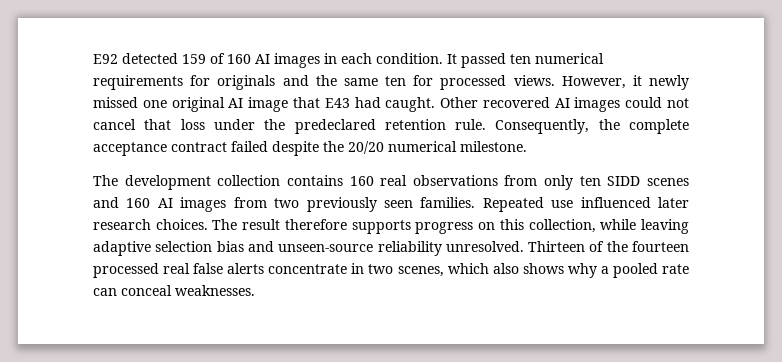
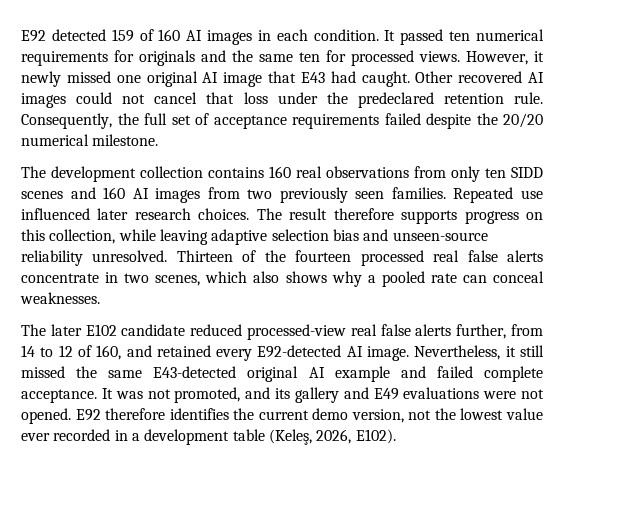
[629,119,689,134] [93,142,227,156] complete acceptance contract -> [144,113,379,129] full set of acceptance requirements
(255, 290) none -> [21,324,543,340] [21,345,545,361] [21,366,543,382] [21,387,544,403] [21,408,544,424] [21,429,396,445] // The later E102 candidate reduced processed-view real false alerts further, from 14 to 12 of 160, and retained every E92-detected AI image. Nevertheless, it still missed the same E43-detected original AI example and failed complete acceptance. It was not promoted, and its gallery and E49 evaluations were not opened. E92 therefore identifies the current demo version, not the lowest value ever recorded in a development table (Keleş, 2026, E102).

